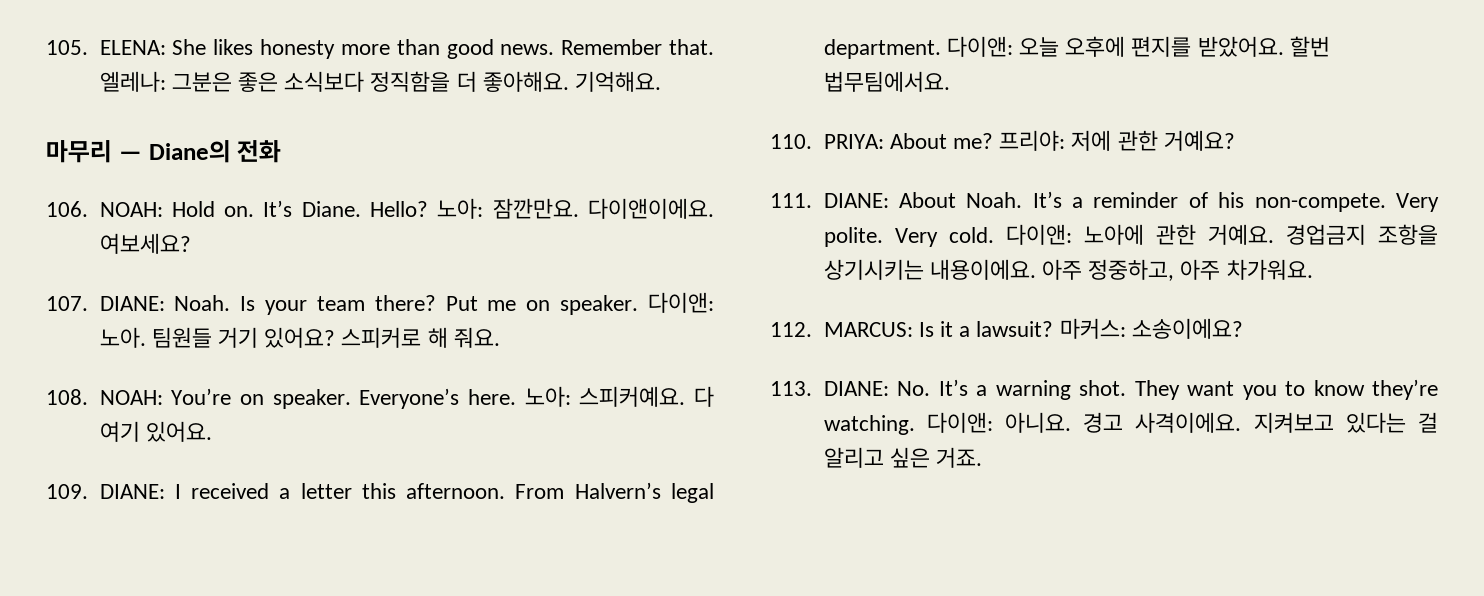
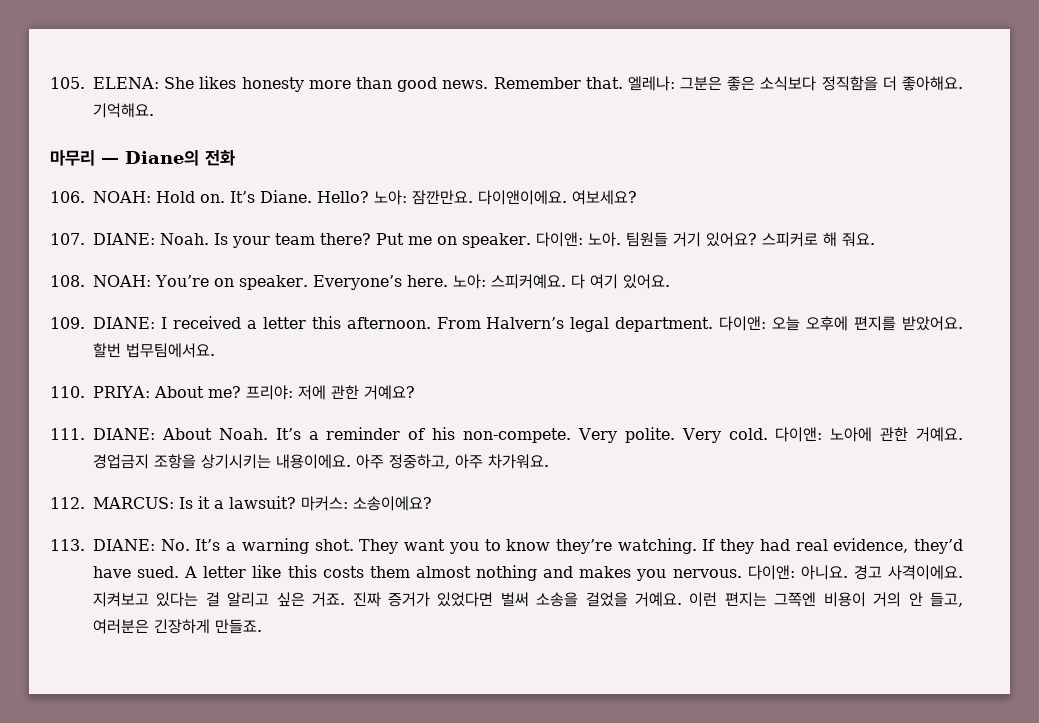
(915, 425) none -> [702,538,963,554] [93,565,742,581] If they had real evidence, they’d have sued. A letter like this costs them almost nothing and makes you nervous.
(982, 457) none -> [352,592,964,607] [93,619,262,634] 진짜 증거가 있었다면 벌써 소송을 걸었을 거예요. 이런 편지는 그쪽엔 비용이 거의 안 들고, 여러분은 긴장하게 만들죠.

